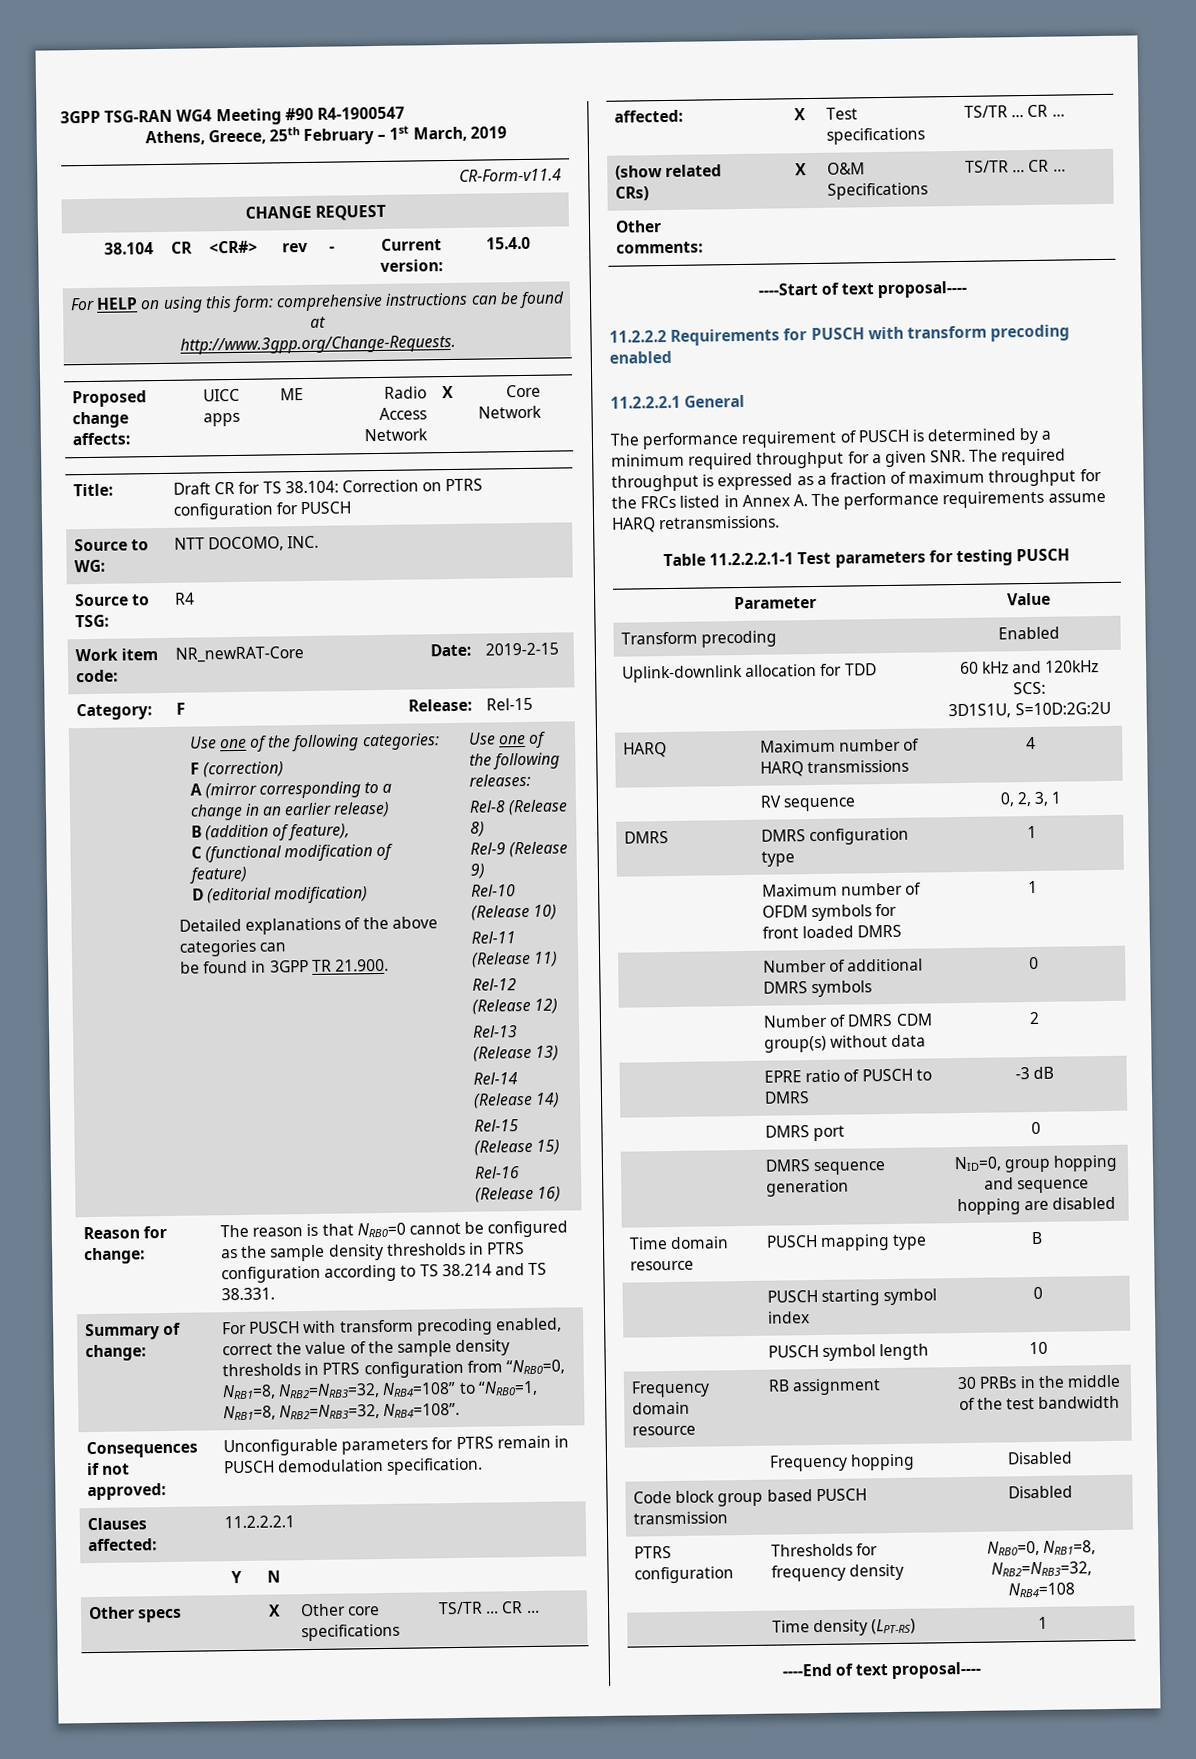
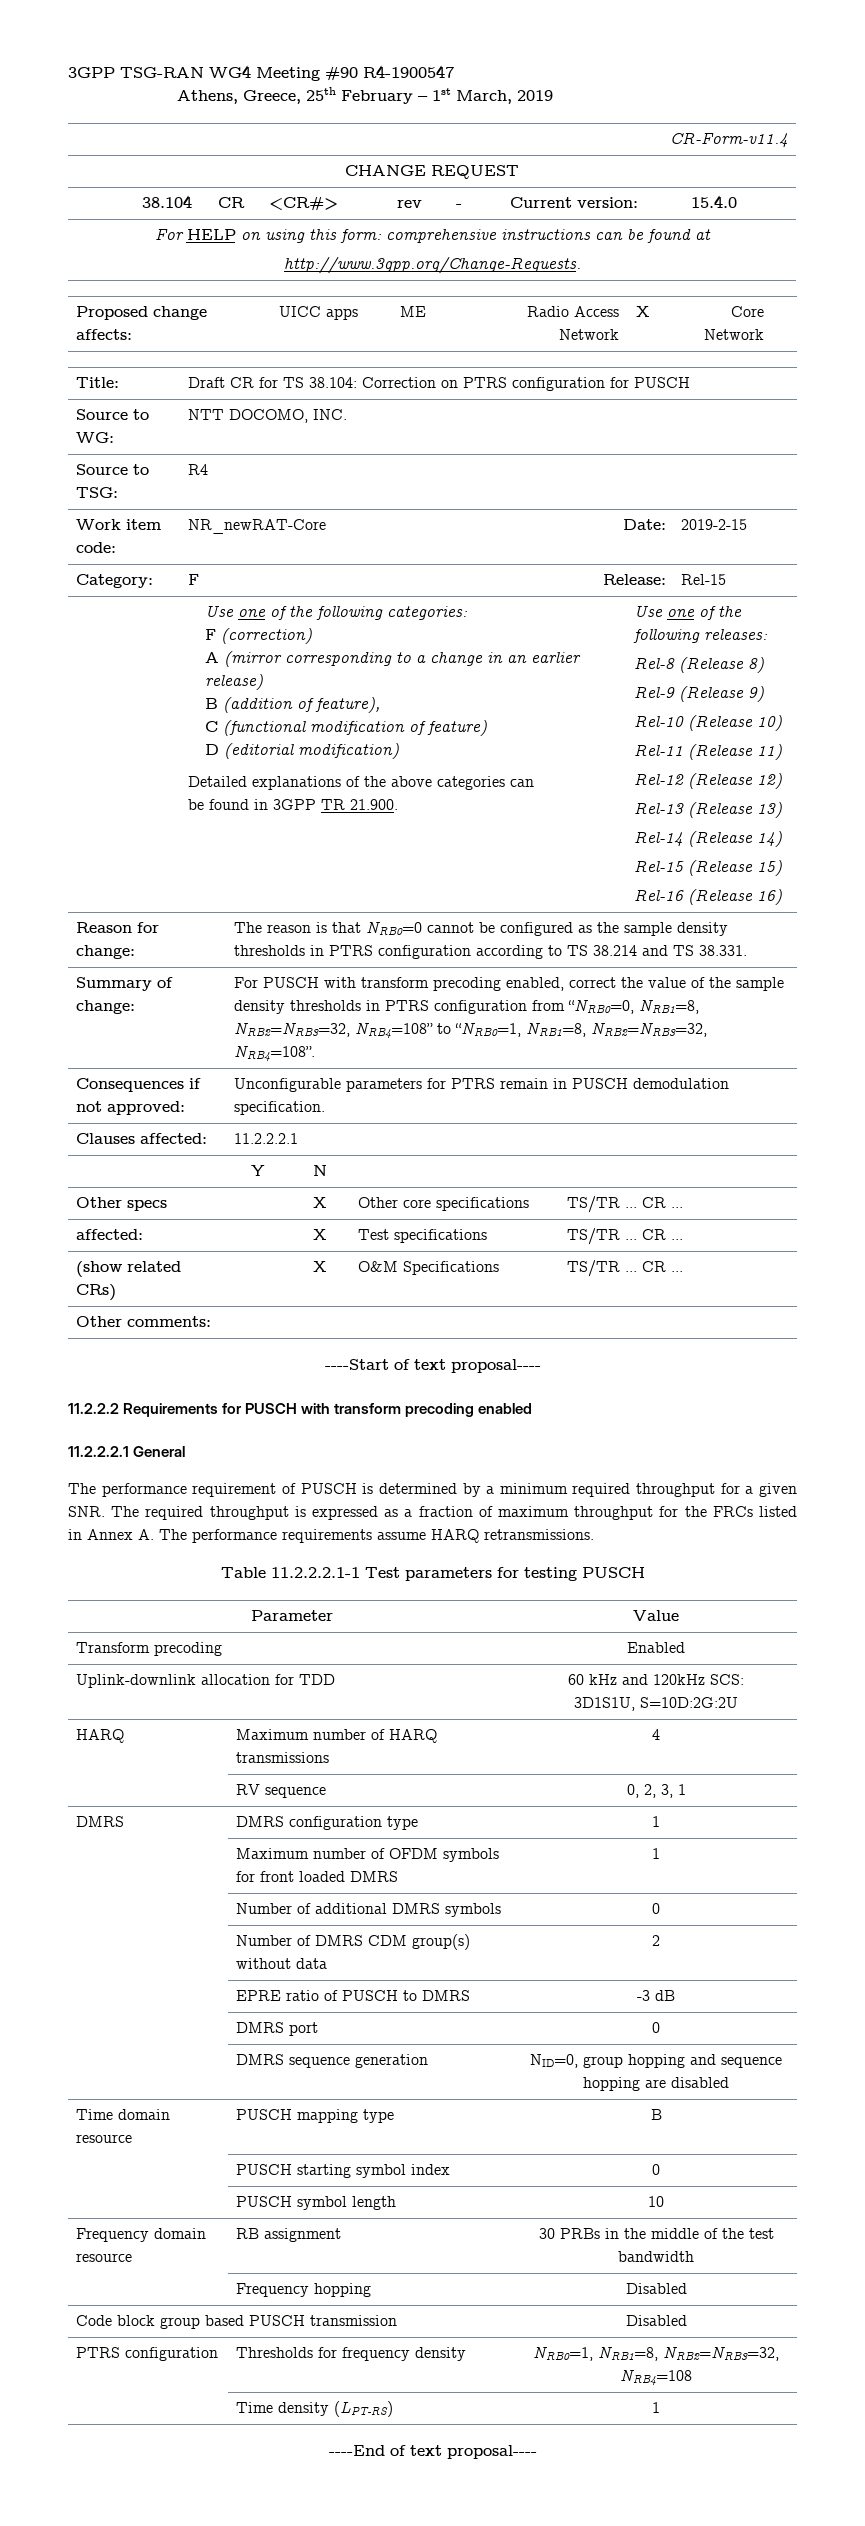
[986,1540,1040,1556] NRB0=0, -> [533,2346,593,2361] NRB0=1,

